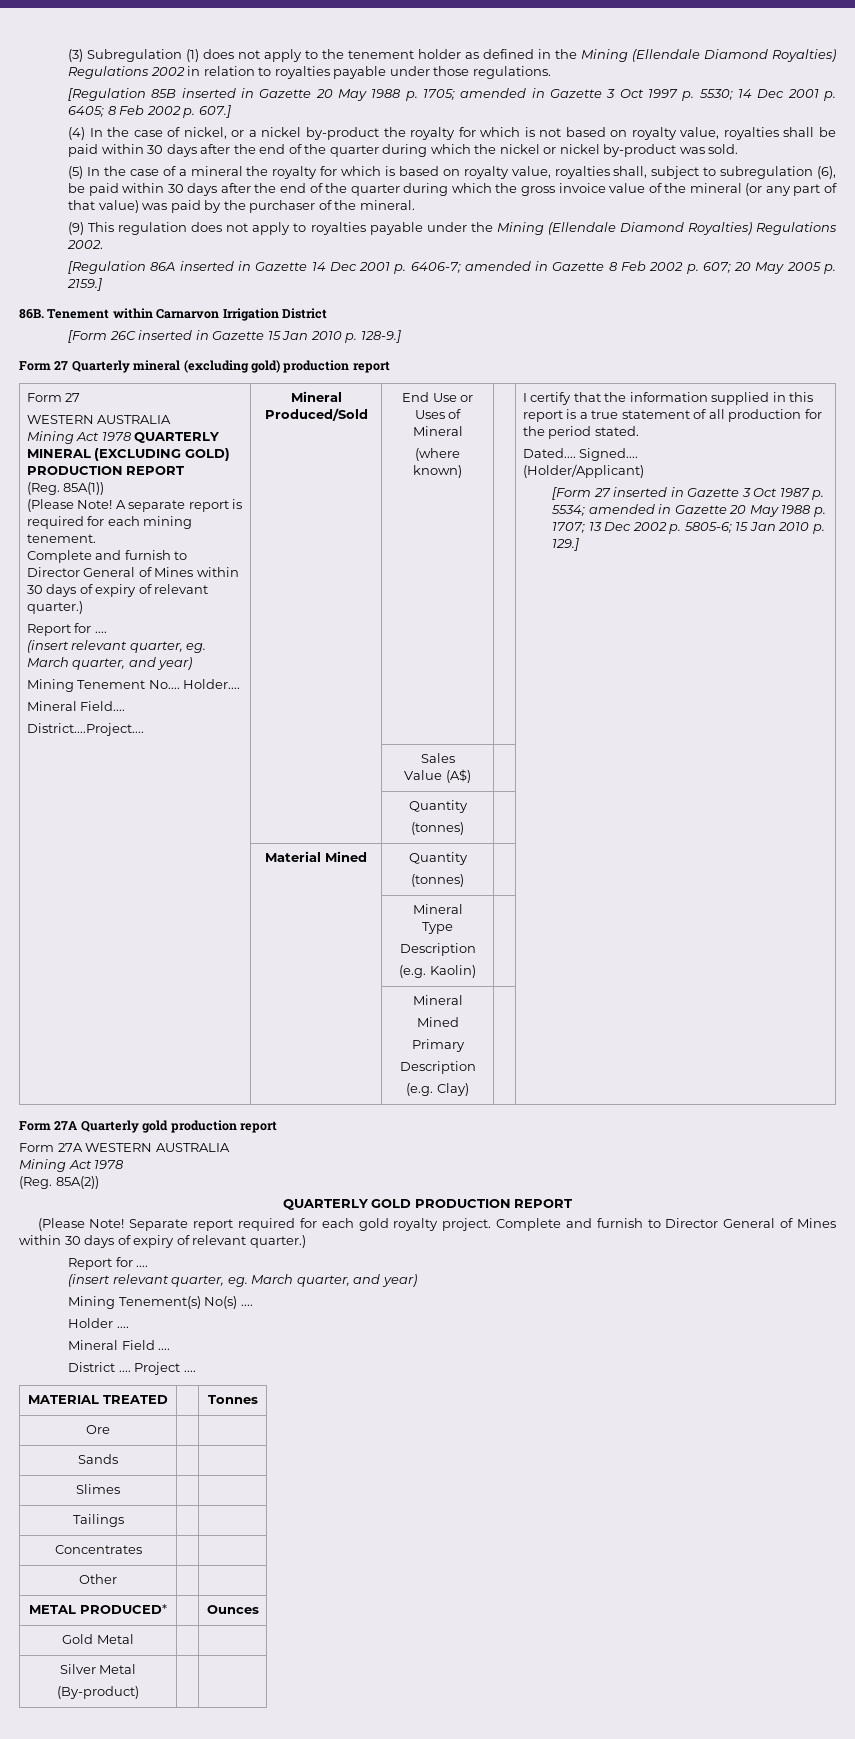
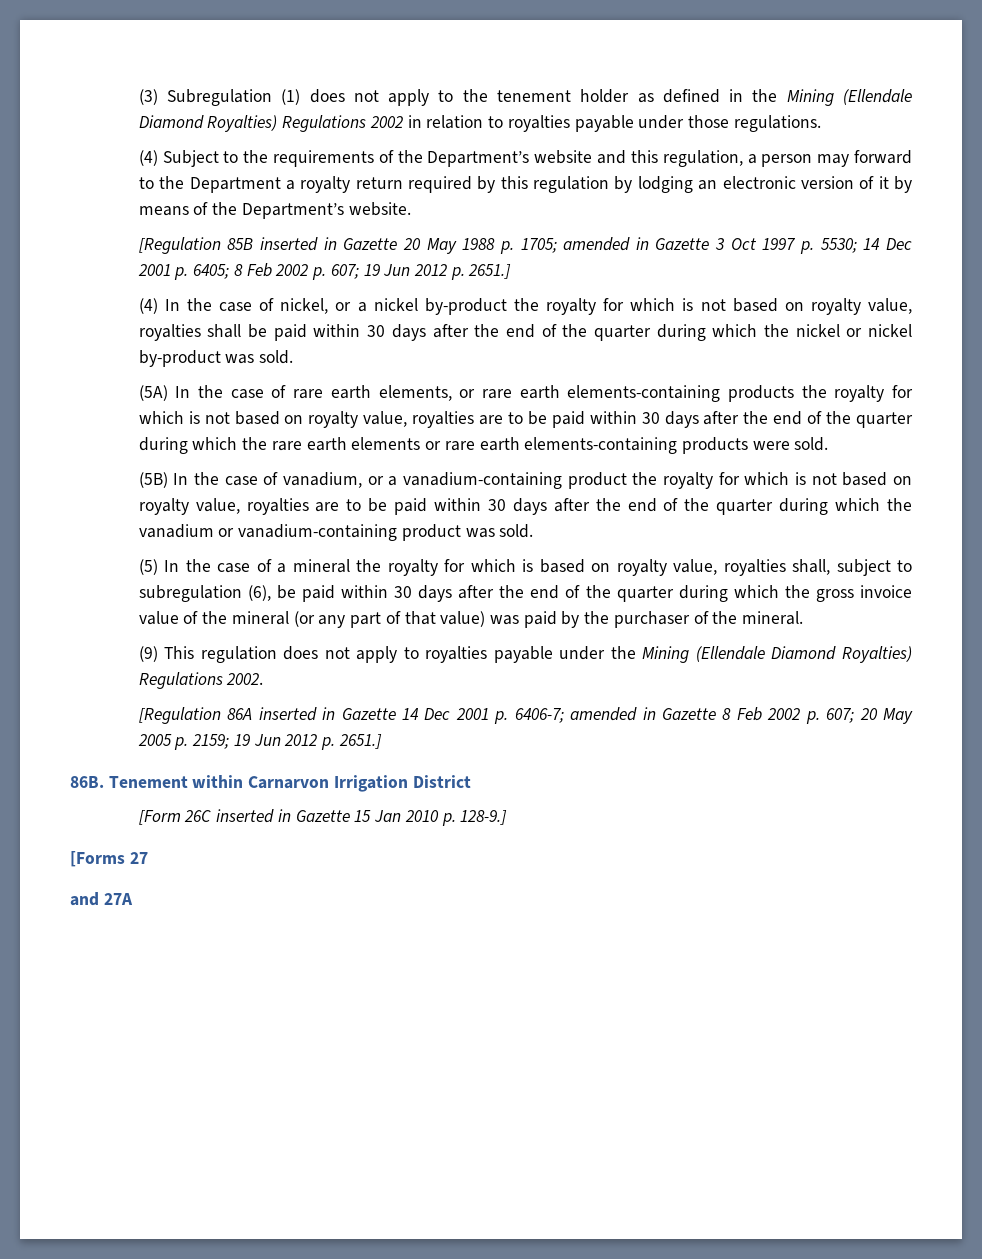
(551, 72) none -> [138,150,912,167] [138,176,912,193] [138,202,411,219] // (4) Subject to the requirements of the Department’s website and this regulation, a person may forward to the Department a royalty return required by this regulation by lodging an electronic version of it by means of the Department’s website.
[198,105,231,118] 607.] -> [330,264,512,280] 607; 19 Jun 2012 p. 2651.]
(739, 149) none -> [138,385,913,402] [138,411,913,428] [138,437,829,454] [138,472,912,489] [138,498,913,515] [138,524,534,541] // (5A) In the case of rare earth elements, or rare earth elements-containing products the royalty for which is not based on royalty value, royalties are to be paid within 30 days after the end of the quarter during which the rare earth elements or rare earth elements-containing products were sold. // (5B) In the case of vanadium, or a vanadium-containing product the royalty for which is not based on royalty value, royalties are to be paid within 30 days after the end of the quarter during which the vanadium or vanadium-containing product was sold.
[67,278,103,291] 2159.] -> [192,734,382,750] 2159; 19 Jun 2012 p. 2651.]
[19,360,390,373] [26,393,81,402] [26,415,172,424] [26,431,220,444] [26,448,230,461] [26,466,185,475] [26,482,105,495] [26,499,243,512] [26,516,193,529] [26,534,96,543] [26,550,188,563] [26,567,239,577] [26,584,209,597] [26,601,83,614] [26,623,107,636] [26,640,207,653] [26,657,193,670] [26,679,241,692] [26,701,126,711] [26,723,144,736] [290,391,342,402] [264,408,368,421] [401,392,474,402] [414,409,462,419] [412,426,463,436] [415,448,460,461] [413,465,462,478] [522,392,814,405] [522,409,822,422] [522,426,639,439] [522,448,639,461] [522,464,644,478] [552,487,825,500] [551,504,826,517] [552,522,825,534] [552,538,580,551] [420,753,455,763] [404,769,471,783] [408,800,468,813] [411,822,464,835] [265,851,367,862] [408,852,468,865] [411,874,464,887] [412,904,463,914] [422,922,453,934] [399,943,476,956] [399,965,476,978] [412,995,463,1005] [416,1017,459,1027] [411,1039,465,1052] [399,1061,476,1074] [406,1083,469,1096] [19,1120,277,1133] [19,1143,230,1152] [19,1159,125,1172] [19,1176,99,1189] [282,1199,573,1210] [37,1218,837,1231] [19,1235,306,1248] [68,1257,149,1270] [68,1274,417,1287] [68,1296,253,1309] [68,1318,129,1328] [68,1340,171,1350] [68,1362,196,1375] [28,1395,168,1404] [207,1395,258,1404] [86,1425,110,1434] [78,1454,118,1464] [76,1484,120,1494] [72,1514,124,1527] [54,1545,142,1554] [79,1574,117,1584] [29,1604,167,1614] [206,1605,259,1614] [62,1634,134,1644] [59,1664,137,1674] [57,1686,139,1699] Form 27 Quarterly mineral (excluding gold) production report // Form 27 // WESTERN AUSTRALIA // Mining Act 1978 QUARTERLY MINERAL (EXCLUDING GOLD) PRODUCTION REPORT // (Reg. 85A(1)) // (Please Note! A separate report is required for each mining tenement. // Complete and furnish to Director General of Mines within 30 days of expiry of relevant quarter.) // Report for .... // (insert relevant quarter, eg. March quarter, and year) // Mining Tenement No.... Holder.... // Mineral Field.... // District....Project.... | Mineral Produced/Sold | End Use or Uses of Mineral // (where known) | | I certify that the information supplied in this report is a true statement of all production for the period stated. // Dated.... Signed.... // (Holder/Applicant) // [Form 27 inserted in Gazette 3 Oct 1987 p. 5534; amended in Gazette 20 May 1988 p. 1707; 13 Dec 2002 p. 5805-6; 15 Jan 2010 p. 129.] // | | Sales // Value (A$) | | // | | Quantity // (tonnes) | | // | Material Mined | Quantity // (tonnes) | | // | | Mineral // Type // Description // (e.g. Kaolin) | | // | | Mineral // Mined // Primary // Description // (e.g. Clay) | | // Form 27A Quarterly gold production report // Form 27A WESTERN AUSTRALIA // Mining Act 1978 // (Reg. 85A(2)) // QUARTERLY GOLD PRODUCTION REPORT // (Please Note! Separate report required for each gold royalty project. Complete and furnish to Director General of Mines within 30 days of expiry of relevant quarter.) // Report for .... // (insert relevant quarter, eg. March quarter, and year) // Mining Tenement(s) No(s) .... // Holder .... // Mineral Field .... // District .... Project .... // MATERIAL TREATED | | Tonnes // Ore | | // Sands | | // Slimes | | // Tailings | | // Concentrates | | // Other | | // METAL PRODUCED* | | Ounces // Gold Metal | | // Silver Metal // (By-product) | | -> [70,851,148,867] [70,892,133,906] [Forms 27 // and 27A

